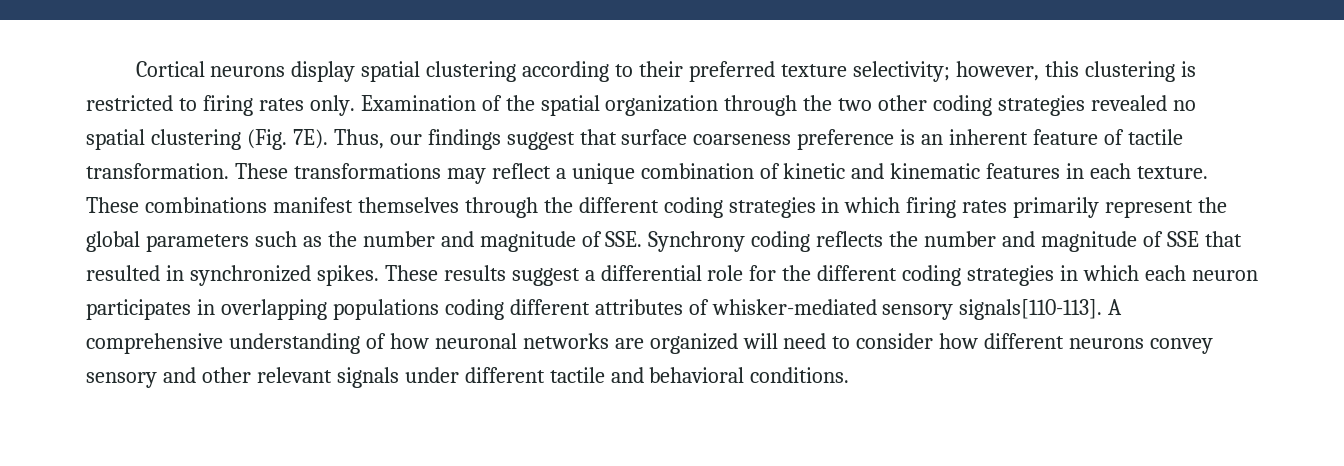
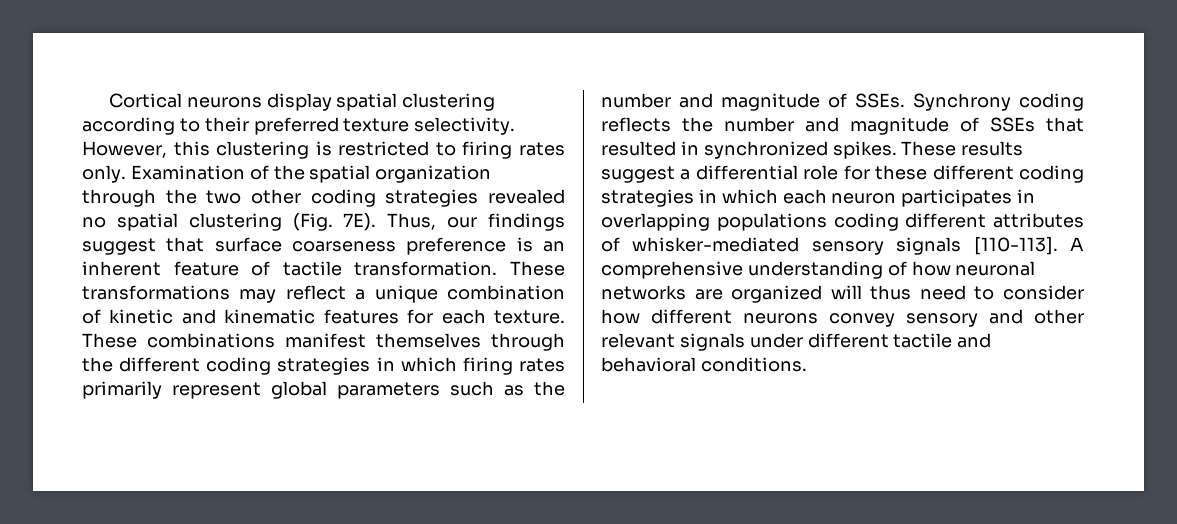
[852,61,1039,82] selectivity; however, -> [414,117,516,135] [82,141,167,158] selectivity. However,
[1066,163,1085,179] in -> [407,309,434,324] for
[1198,197,1228,213] the -> (261, 390) none
[605,231,643,247] SSE. -> [855,93,905,108] SSEs.
[1166,231,1199,247] SSE -> [990,117,1035,132] SSEs
[782,265,812,281] the -> [875,165,928,180] these
[959,299,1103,320] signals[110-113]. -> [896,237,1058,255] signals [110-113].
(778, 341) none -> [870,285,912,300] thus

